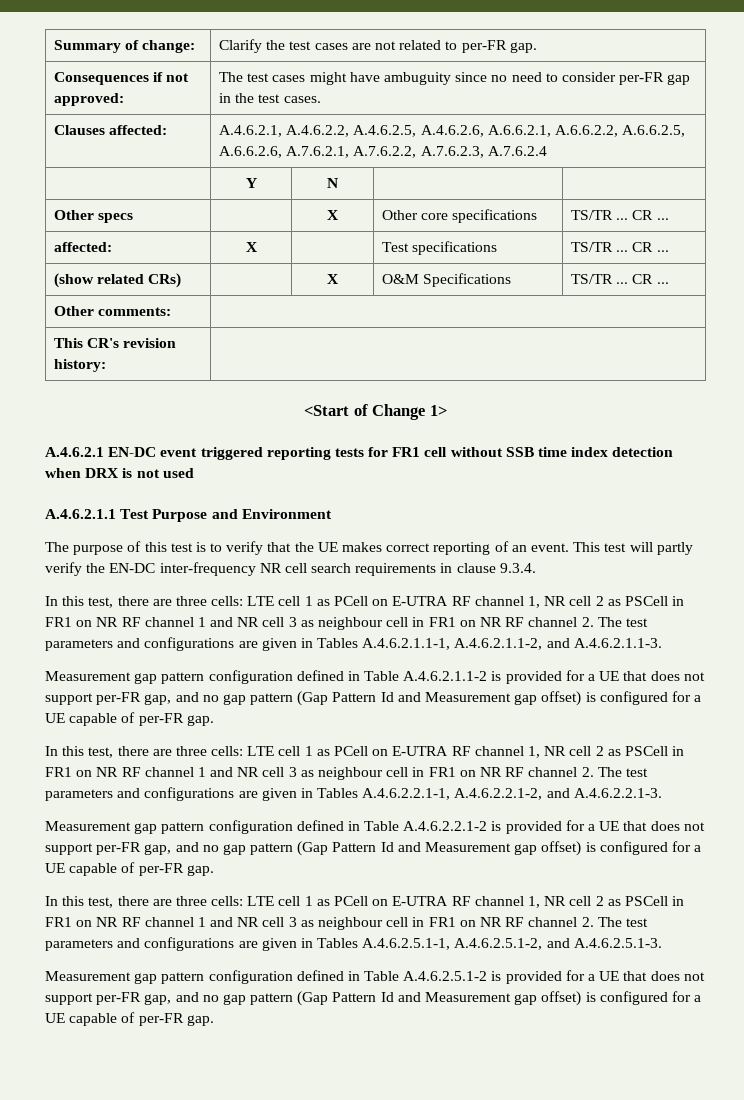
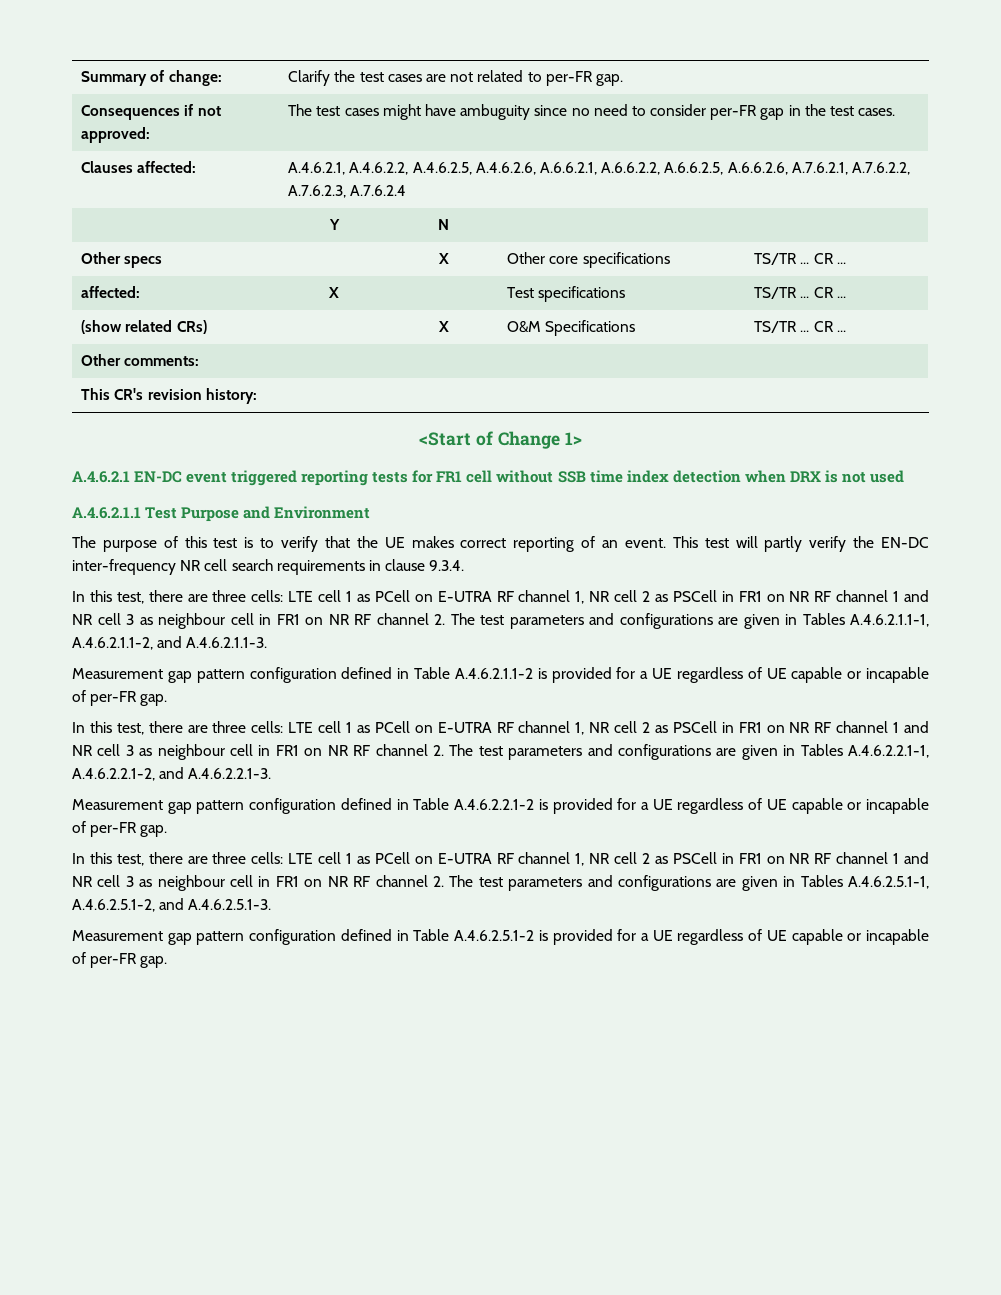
[623,671,705,681] [45,691,702,706] [45,713,118,726] that does not support per-FR gap, and no gap pattern (Gap Pattern Id and Measurement gap offset) is configured for a UE capable -> [676,667,930,683] regardless of UE capable or incapable
[623,821,705,831] [45,841,702,856] [45,863,118,876] that does not support per-FR gap, and no gap pattern (Gap Pattern Id and Measurement gap offset) is configured for a UE capable -> [677,798,930,814] regardless of UE capable or incapable
[623,971,705,981] [45,991,702,1006] [45,1013,118,1026] that does not support per-FR gap, and no gap pattern (Gap Pattern Id and Measurement gap offset) is configured for a UE capable -> [677,929,930,945] regardless of UE capable or incapable

